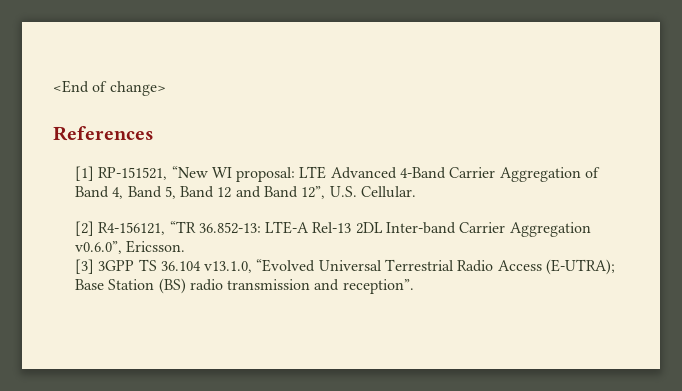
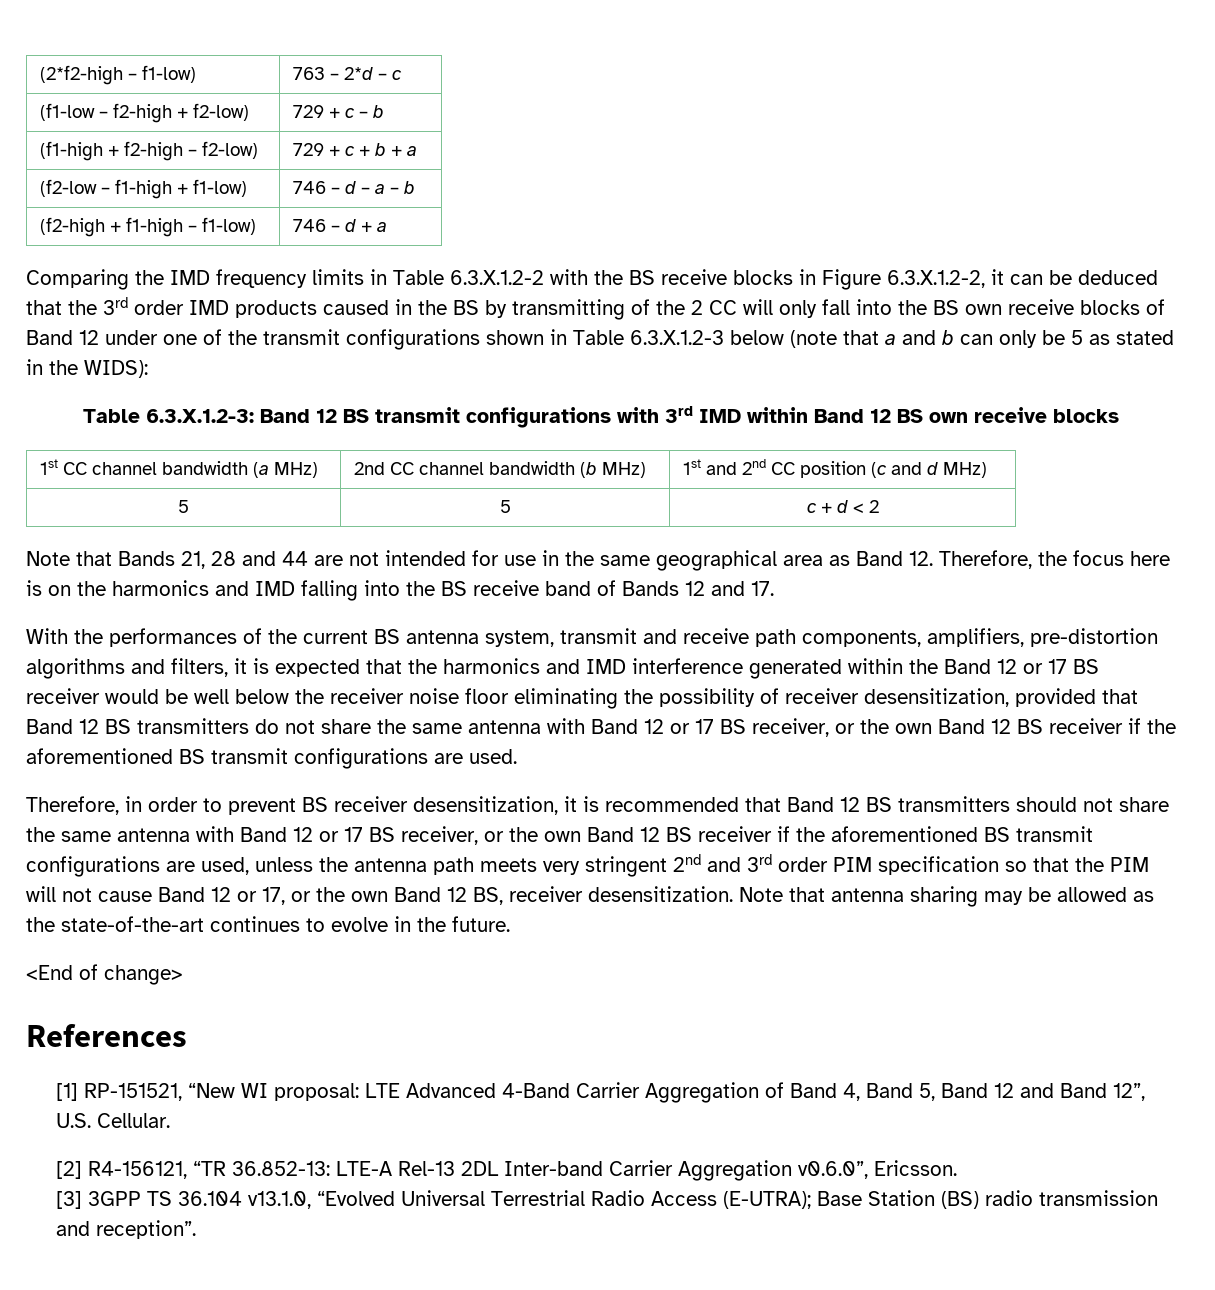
(53, 86) none -> [40,65,197,85] [293,67,403,80] [40,103,250,123] [293,105,385,118] [40,141,259,161] [293,143,418,156] [40,179,248,199] [293,181,416,194] [40,217,257,237] [293,219,388,232] [26,269,1158,290] [26,297,1165,320] [26,329,1174,350] [26,359,148,378] [83,406,1119,428] [40,459,319,478] [354,461,647,478] [683,459,988,478] [178,500,189,513] [499,500,511,513] [806,500,879,513] [26,550,1170,571] [26,580,774,601] [26,628,1158,647] [26,658,1099,679] [26,688,1138,709] [26,718,1176,737] [26,748,517,769] [26,796,1169,815] [26,826,1093,845] [26,854,1149,877] [26,886,1154,907] [26,916,510,932] (2*f2-high – f1-low) | 763 – 2*d – c // (f1-low – f2-high + f2-low) | 729 + c – b // (f1-high + f2-high – f2-low) | 729 + c + b + a // (f2-low – f1-high + f1-low) | 746 – d – a – b // (f2-high + f1-high – f1-low) | 746 – d + a // Comparing the IMD frequency limits in Table 6.3.X.1.2-2 with the BS receive blocks in Figure 6.3.X.1.2-2, it can be deduced that the 3rd order IMD products caused in the BS by transmitting of the 2 CC will only fall into the BS own receive blocks of Band 12 under one of the transmit configurations shown in Table 6.3.X.1.2-3 below (note that a and b can only be 5 as stated in the WIDS): // Table 6.3.X.1.2-3: Band 12 BS transmit configurations with 3rd IMD within Band 12 BS own receive blocks // 1st CC channel bandwidth (a MHz) | 2nd CC channel bandwidth (b MHz) | 1st and 2nd CC position (c and d MHz) // 5 | 5 | c + d < 2 // Note that Bands 21, 28 and 44 are not intended for use in the same geographical area as Band 12. Therefore, the focus here is on the harmonics and IMD falling into the BS receive band of Bands 12 and 17. // With the performances of the current BS antenna system, transmit and receive path components, amplifiers, pre-distortion algorithms and filters, it is expected that the harmonics and IMD interference generated within the Band 12 or 17 BS receiver would be well below the receiver noise floor eliminating the possibility of receiver desensitization, provided that Band 12 BS transmitters do not share the same antenna with Band 12 or 17 BS receiver, or the own Band 12 BS receiver if the aforementioned BS transmit configurations are used. // Therefore, in order to prevent BS receiver desensitization, it is recommended that Band 12 BS transmitters should not share the same antenna with Band 12 or 17 BS receiver, or the own Band 12 BS receiver if the aforementioned BS transmit configurations are used, unless the antenna path meets very stringent 2nd and 3rd order PIM specification so that the PIM will not cause Band 12 or 17, or the own Band 12 BS, receiver desensitization. Note that antenna sharing may be allowed as the state-of-the-art continues to evolve in the future. //

